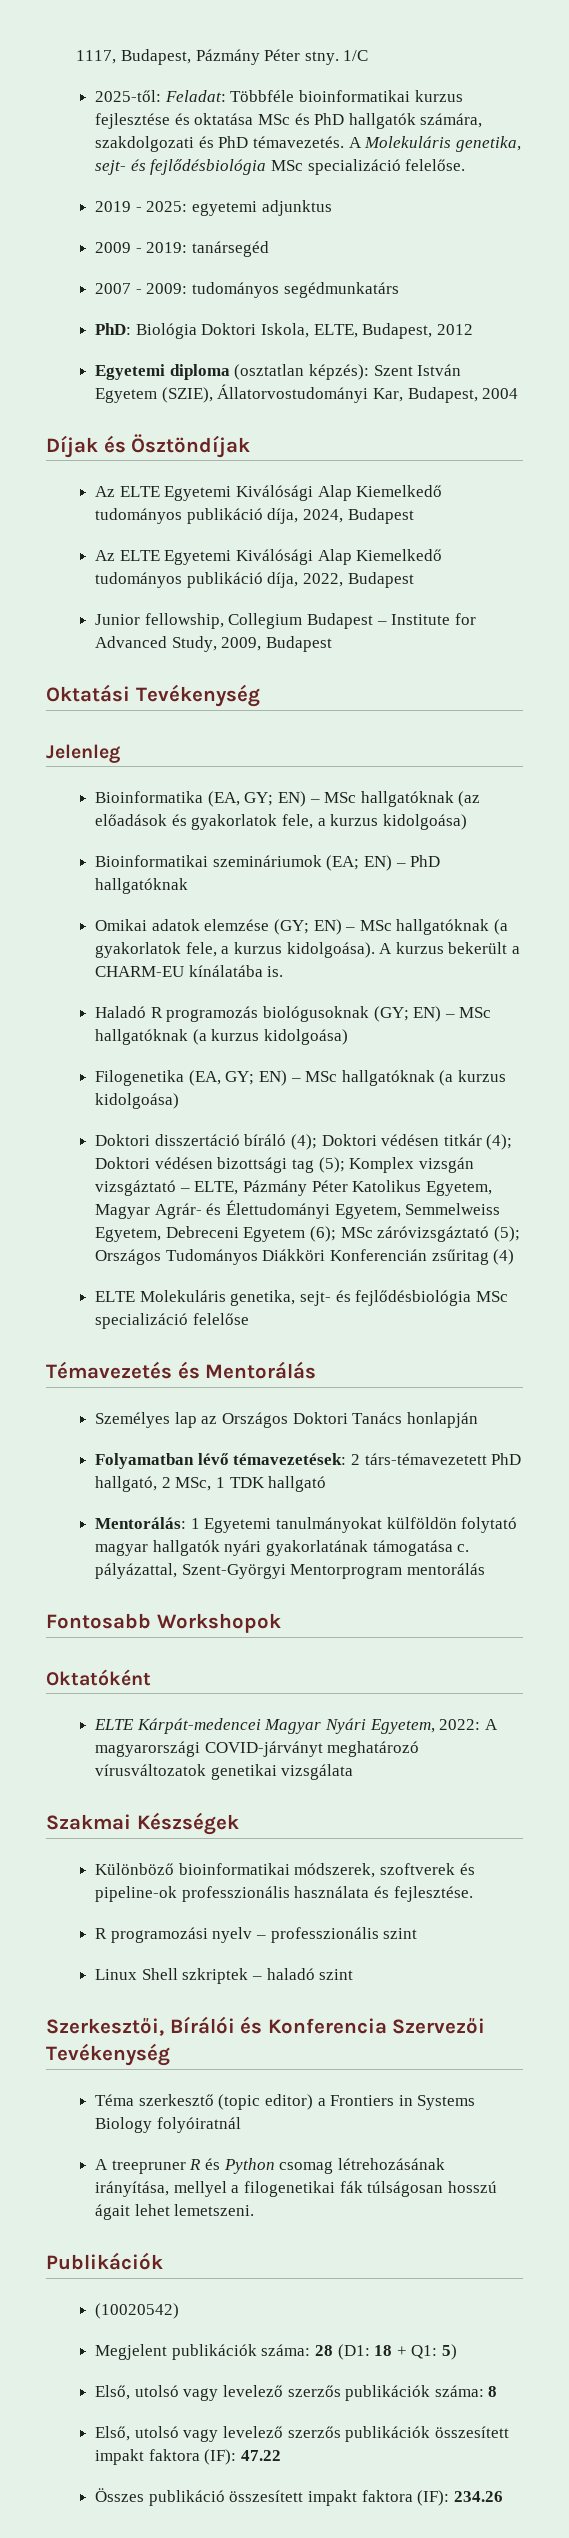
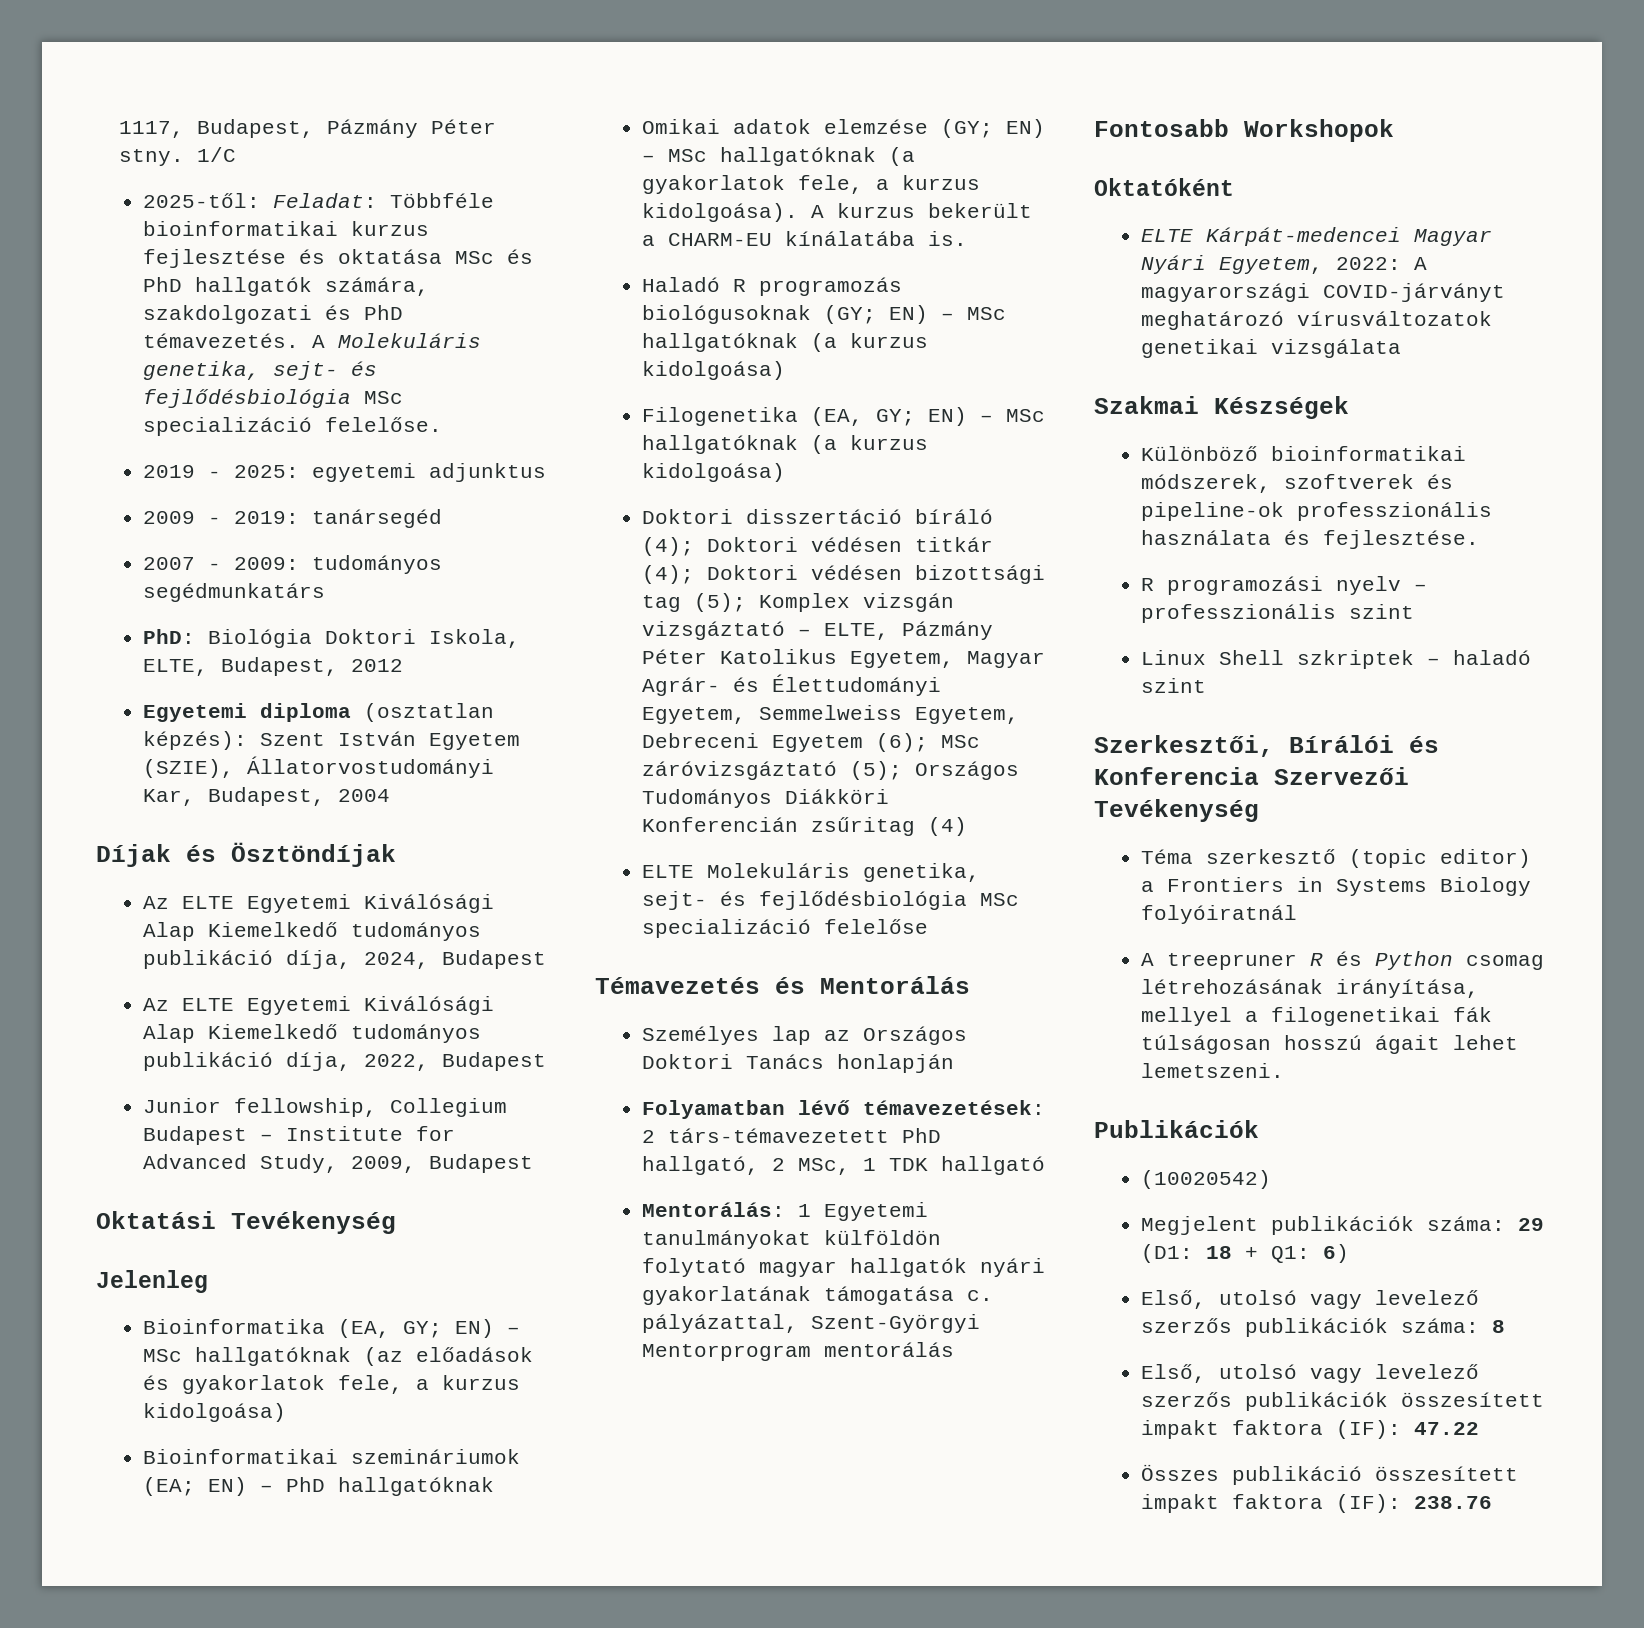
[314,2345,333,2356] 28 -> [1517,1218,1544,1231] 29
[441,2344,457,2360] 5) -> [1322,1244,1349,1263] 6)
[453,2491,503,2502] 234.26 -> [1413,1496,1492,1509] 238.76

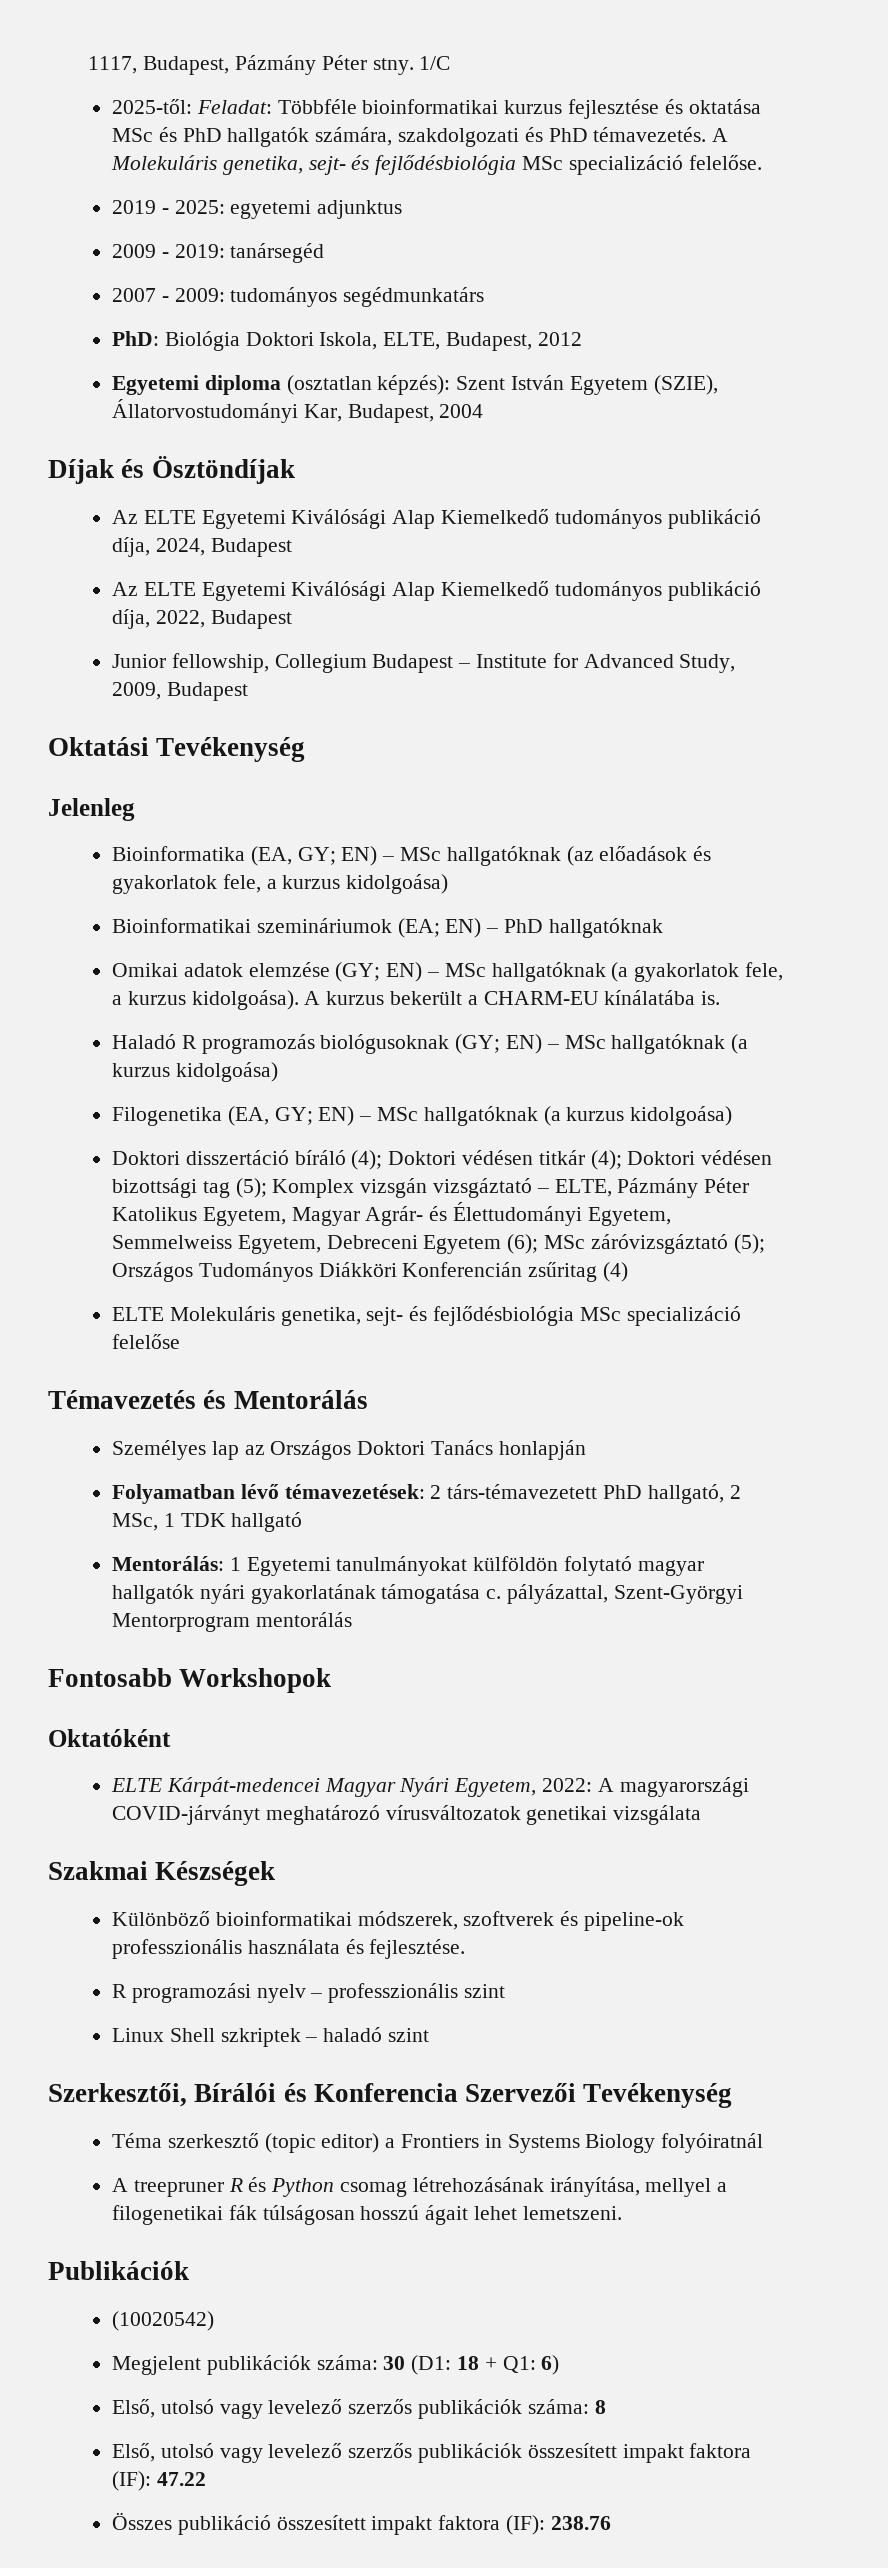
[1517,1218,1544,1231] 29 -> [383,2356,406,2370] 30

